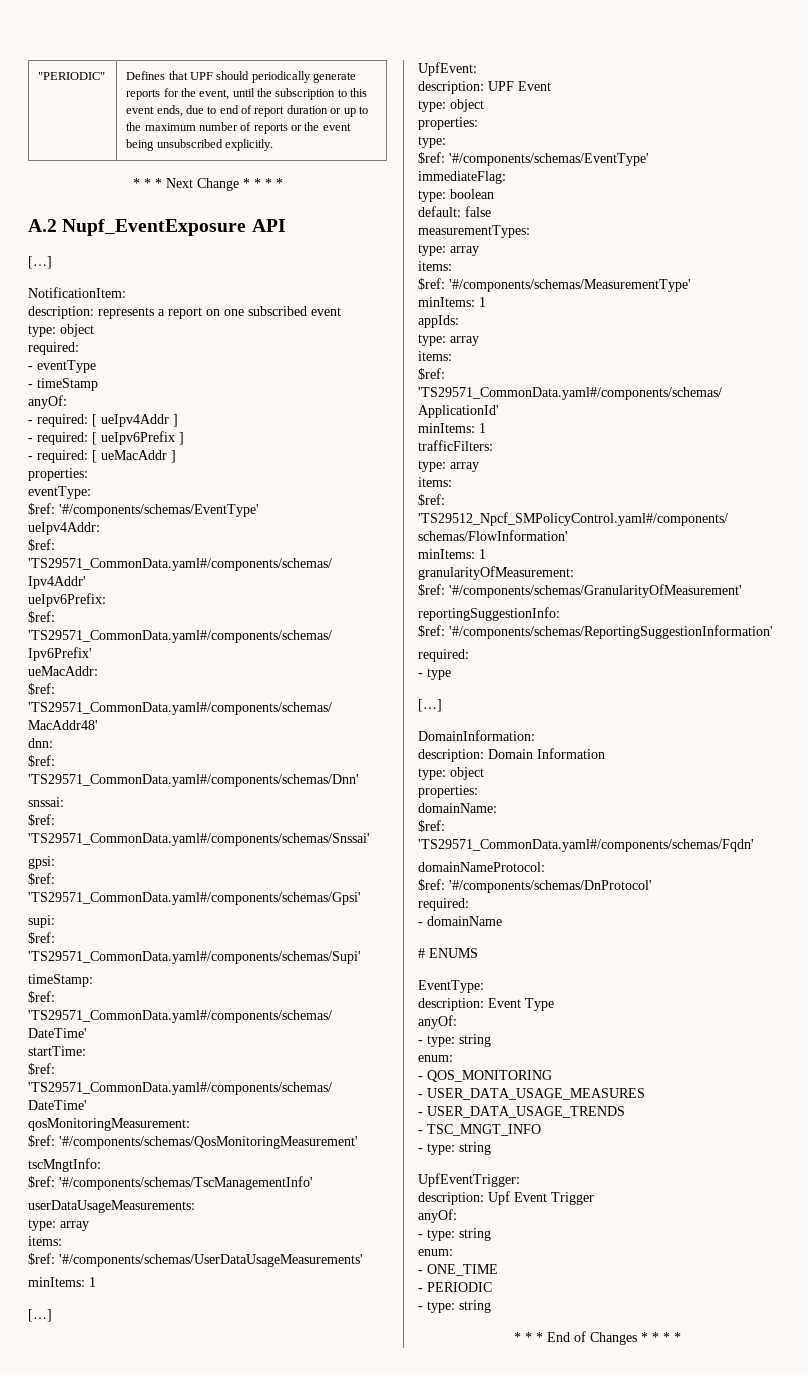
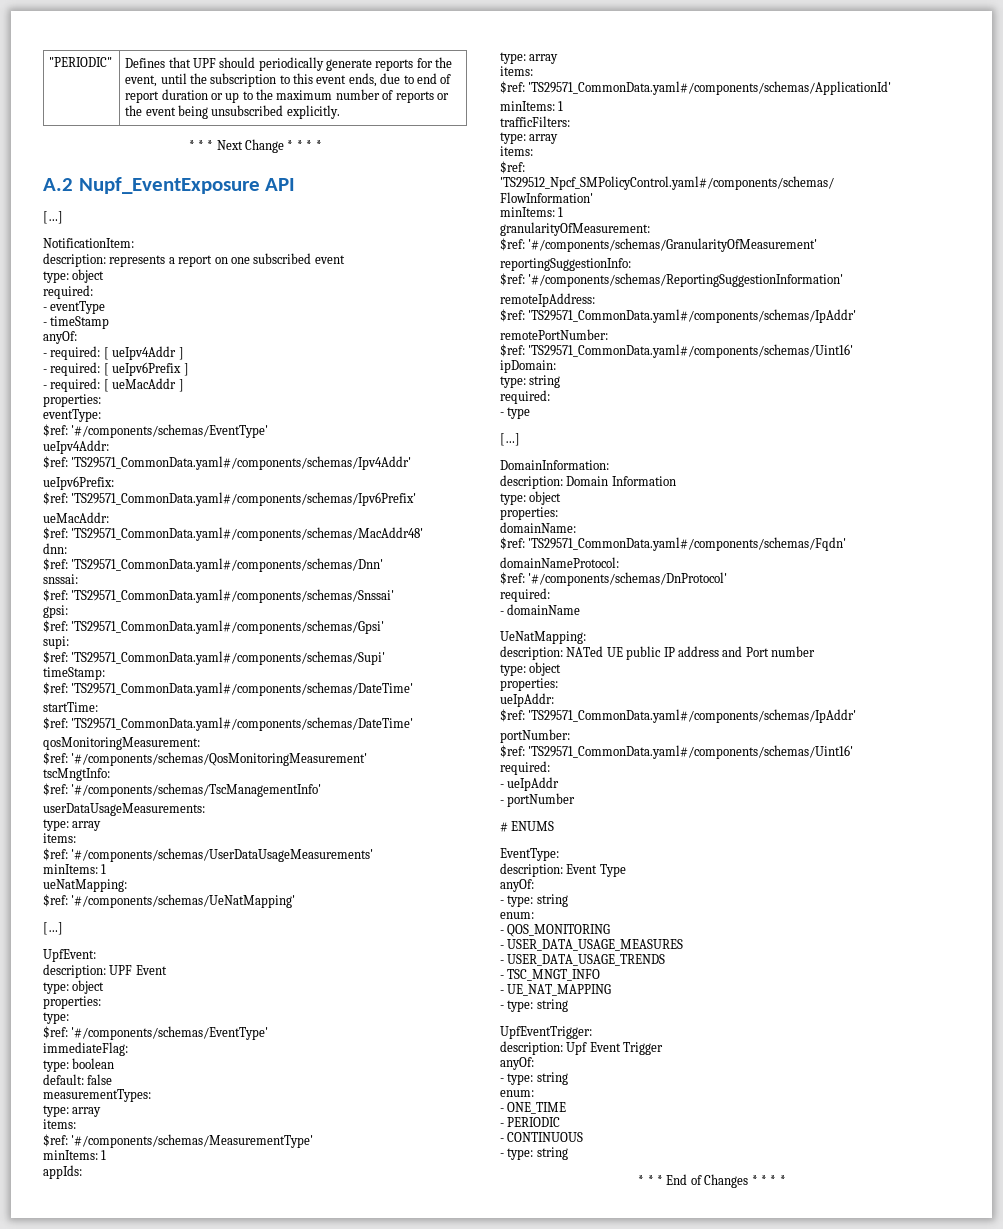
(96, 1282) none -> [43,879,127,892] [43,894,296,908] // ueNatMapping: // $ref: '#/components/schemas/UeNatMapping'
(773, 632) none -> [500,293,595,307] [500,309,857,323] [500,329,608,340] [500,344,854,358] [500,360,556,373] [500,375,561,388] // remoteIpAddress: // $ref: 'TS29571_CommonData.yaml#/components/schemas/IpAddr' // remotePortNumber: // $ref: 'TS29571_CommonData.yaml#/components/schemas/Uint16' // ipDomain: // type: string
(502, 921) none -> [500,631,586,644] [500,646,815,660] [500,662,562,676] [500,678,558,691] [500,693,554,707] [500,709,857,723] [500,729,570,743] [500,745,854,759] [500,761,550,775] [500,777,560,791] [500,793,576,807] // UeNatMapping: // description: NATed UE public IP address and Port number // type: object // properties: // ueIpAddr: // $ref: 'TS29571_CommonData.yaml#/components/schemas/IpAddr' // portNumber: // $ref: 'TS29571_CommonData.yaml#/components/schemas/Uint16' // required: // - ueIpAddr // - portNumber
(541, 1130) none -> [500,984,612,996] // - UE_NAT_MAPPING
(492, 1287) none -> [500,1132,584,1142] // - CONTINUOUS

